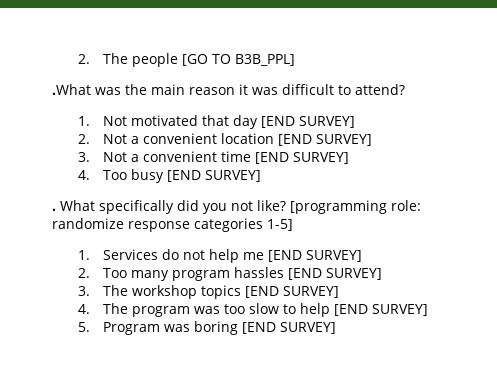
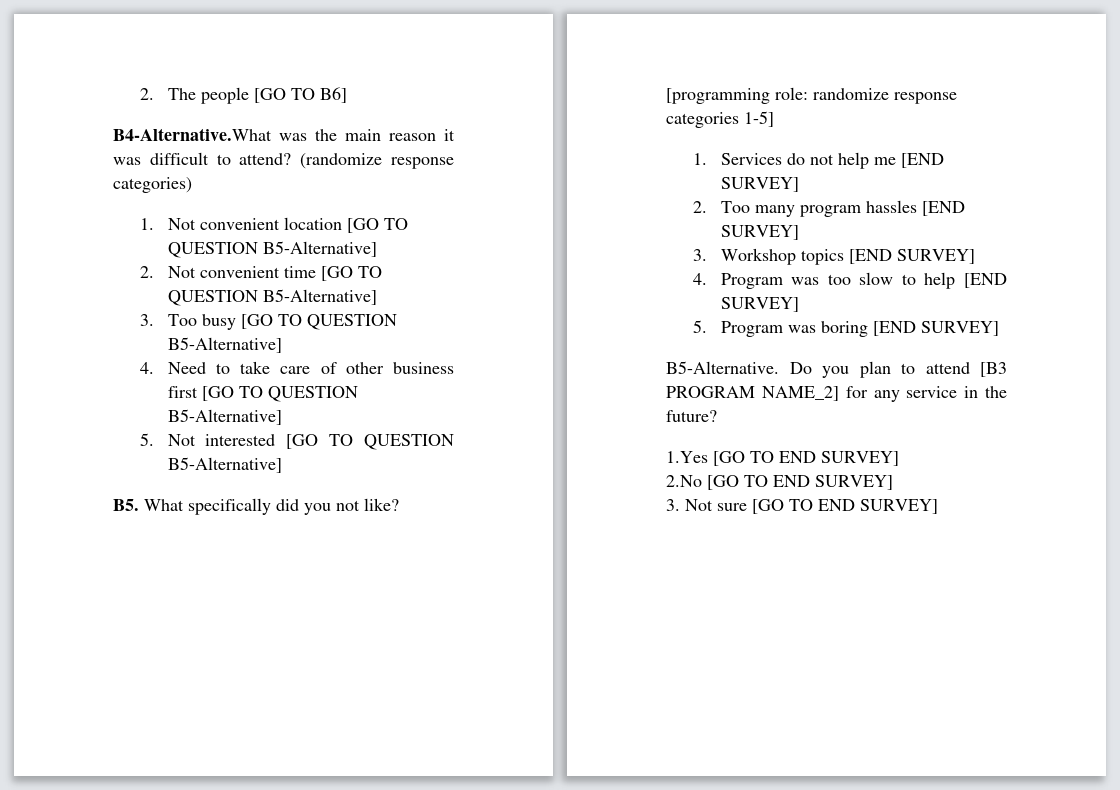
[234,54,295,66] [52,84,91,95] B3B_PPL] // .What -> [319,87,347,103] [113,128,272,141] B6] // B4-Alternative.What
(405, 89) none -> [300,153,454,169] [113,177,192,193] (randomize response categories)
[130,115,355,129] [77,133,372,146] [77,151,349,164] [77,169,261,183] [52,208,56,211] motivated that day [END SURVEY] // 2. Not a convenient location [END SURVEY] // 3. Not a convenient time [END SURVEY] // 4. Too busy [END SURVEY] // . -> [199,217,408,233] [167,241,377,258] [140,266,382,281] [167,289,377,306] [140,314,397,330] [167,337,282,353] [140,361,455,374] [167,386,358,402] [167,409,282,425] [140,433,454,450] [167,457,282,473] [113,499,139,511] convenient location [GO TO QUESTION B5-Alternative] // 2. Not convenient time [GO TO QUESTION B5-Alternative] // 3. Too busy [GO TO QUESTION B5-Alternative] // 4. Need to take care of other business first [GO TO QUESTION B5-Alternative] // 5. Not interested [GO TO QUESTION B5-Alternative] // B5.
[102,285,197,299] The workshop -> [720,248,796,265] Workshop
[102,303,190,317] The program -> [720,273,783,289] Program
(336, 328) none -> [666,361,1007,378] [666,386,1007,402] [666,410,717,422] [666,451,899,466] [666,475,893,490] [666,499,938,514] // B5-Alternative. Do you plan to attend [B3 PROGRAM NAME_2] for any service in the future? // 1.Yes [GO TO END SURVEY] // 2.No [GO TO END SURVEY] // 3. Not sure [GO TO END SURVEY]

